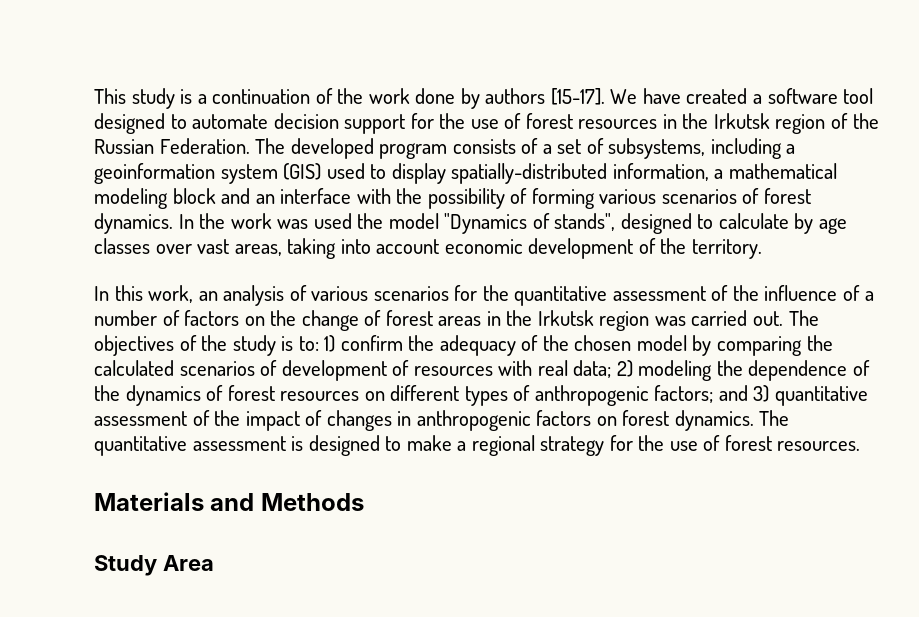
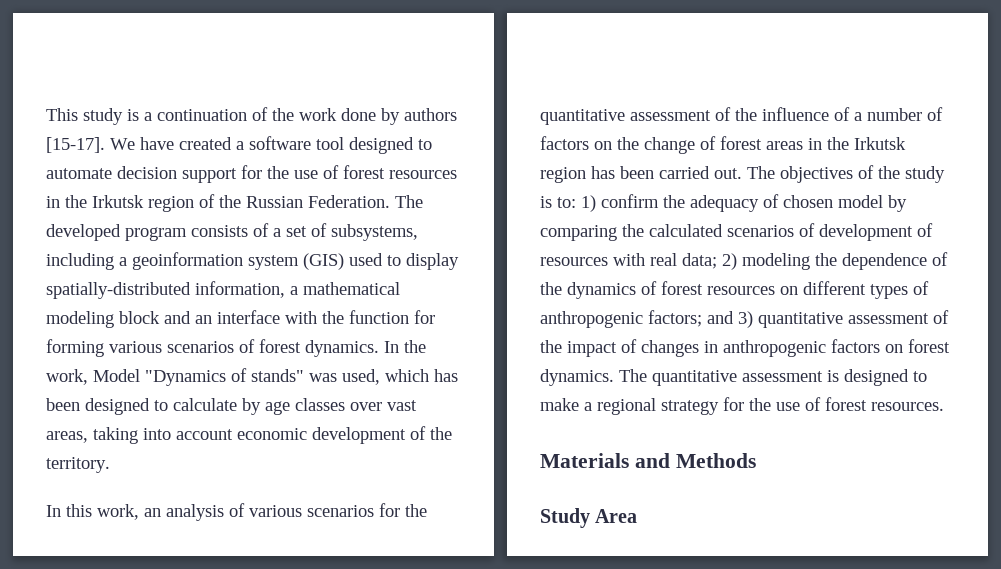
[427,188,528,209] possibility of -> [349,310,435,324] function for
[230,213,616,234] work was used the model "Dynamics of stands", -> [46,368,458,386] [46,398,80,411] work, Model "Dynamics of stands" was used, which has been
[654,316,686,326] was -> [591,166,654,179] has been
[542,335,569,351] the -> (779, 201) none

